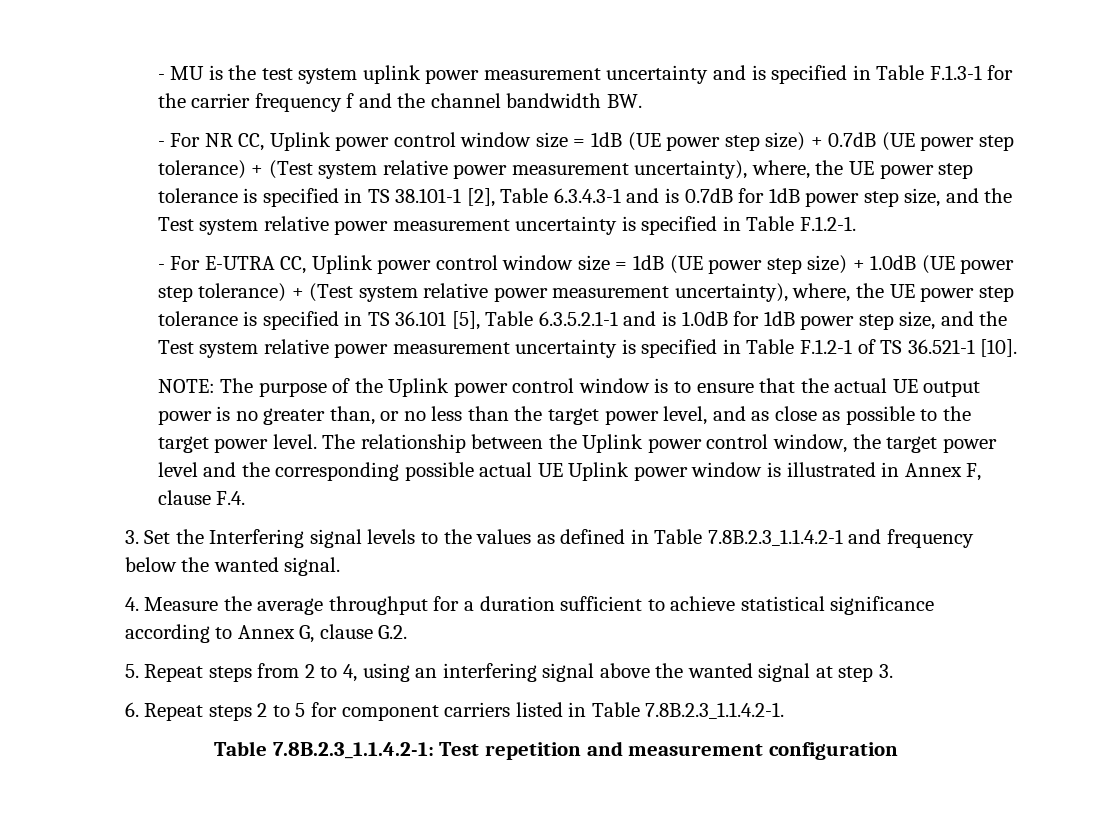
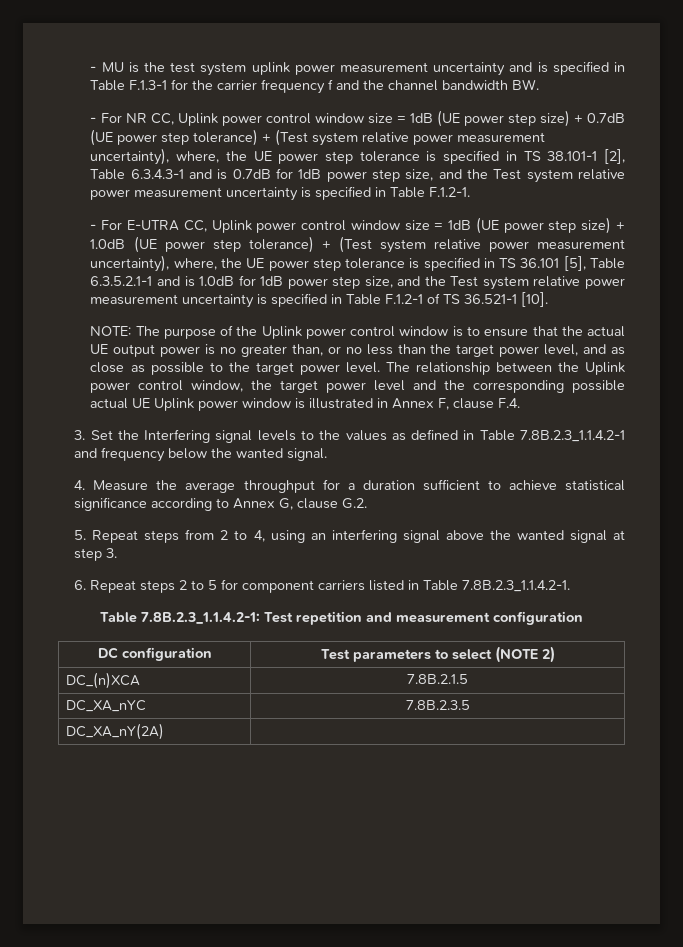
(898, 751) none -> [97,647,212,661] [320,646,555,663] [66,672,141,689] [407,674,468,684] [66,700,147,712] [405,700,470,710] [66,723,165,740] // DC configuration | Test parameters to select (NOTE 2) // DC_(n)XCA | 7.8B.2.1.5 // DC_XA_nYC | 7.8B.2.3.5 // DC_XA_nY(2A) |

